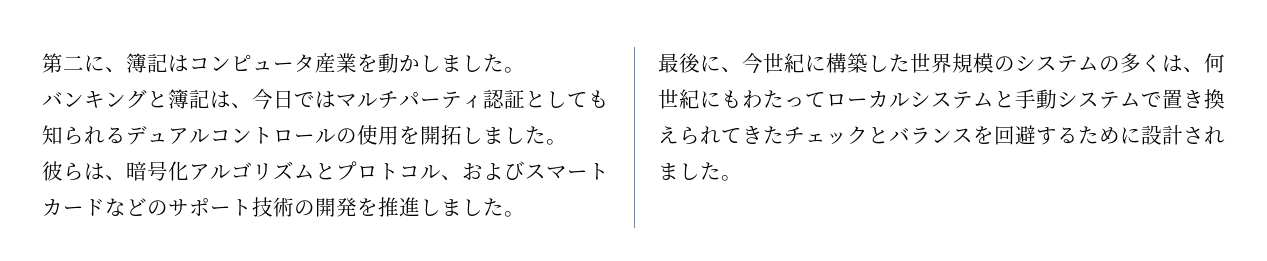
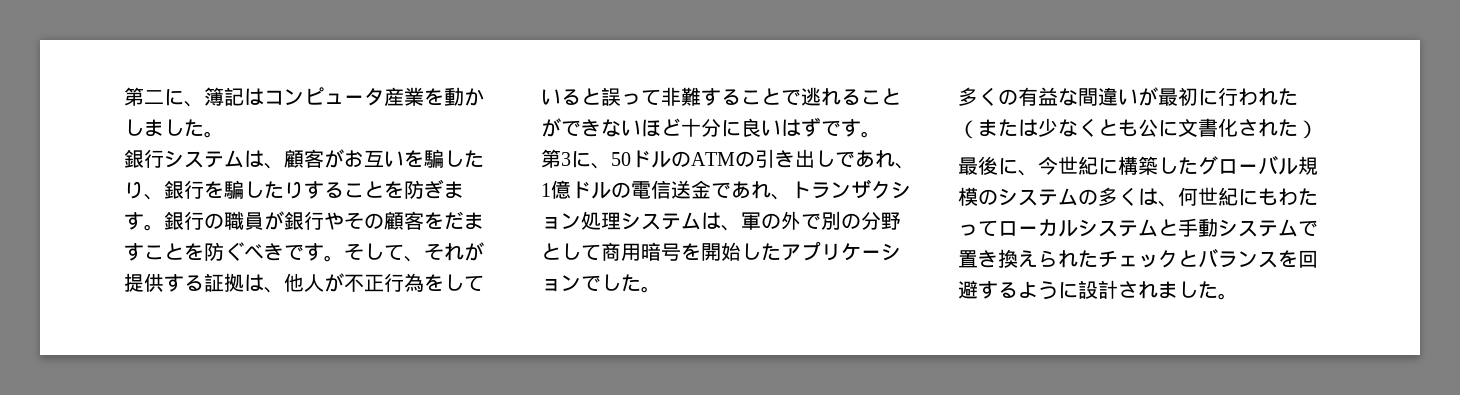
[42,89,609,110] [42,125,567,145] [42,161,609,181] [42,197,525,217] バンキングと簿記は、今日ではマルチパーティ認証としても知られるデュアルコントロールの使用を開拓しました。 // 彼らは、暗号化アルゴリズムとプロトコル、およびスマートカードなどのサポート技術の開発を推進しました。 -> [124,149,484,169] [124,179,464,200] [124,211,484,231] [124,242,484,262] [124,273,484,293] [541,87,901,106] [541,117,881,138] [541,149,915,169] [541,179,911,200] [541,211,901,231] [541,241,901,261] [541,274,661,293] [958,87,1298,106] [958,118,1318,139] 銀行システムは、顧客がお互いを騙したり、銀行を騙したりすることを防ぎます。銀行の職員が銀行やその顧客をだますことを防ぐべきです。そして、それが提供する証拠は、他人が不正行為をしていると誤って非難することで逃れることができないほど十分に良いはずです。 // 第3に、50ドルのATMの引き出しであれ、1億ドルの電信送金であれ、トランザクション処理システムは、軍の外で別の分野として商用暗号を開始したアプリケーションでした。 // 多くの有益な間違いが最初に行われた（または少なくとも公に文書化された）
[910,53,952,73] 世界 -> [1198,155,1298,175] グローバル
[721,126,763,144] てき -> (1078, 259) none
[1078,126,1120,144] ため -> [1018,281,1058,300] よう

